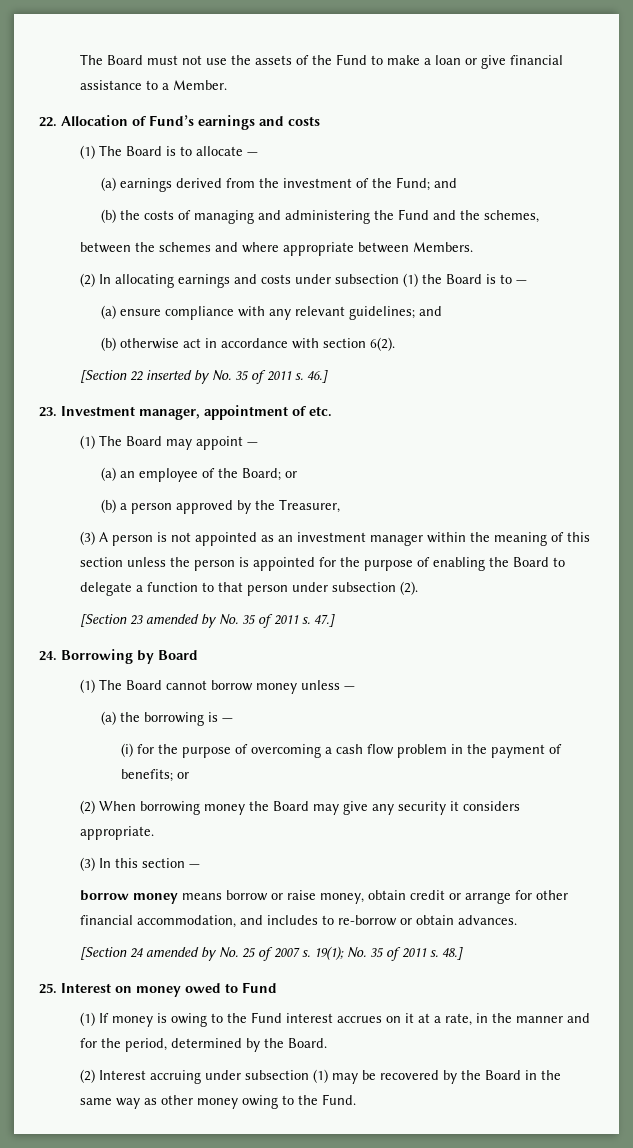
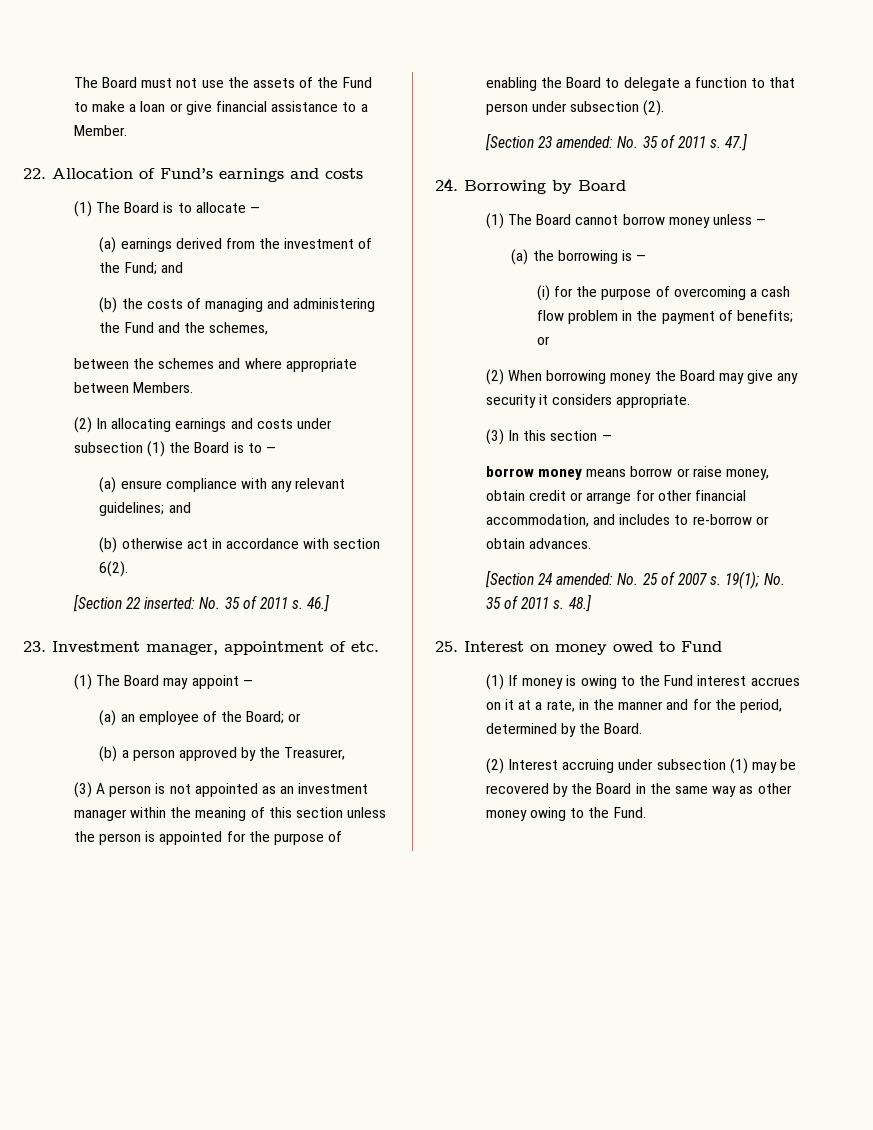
[146,370,211,384] inserted by -> [144,597,196,609] inserted:
[146,614,218,628] amended by -> [556,136,614,148] amended:
[146,947,218,961] amended by -> [556,573,614,585] amended:

